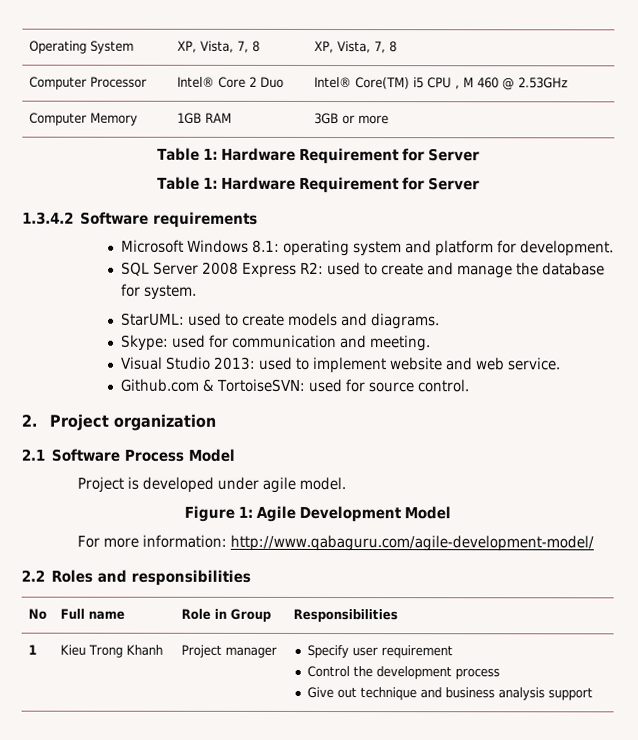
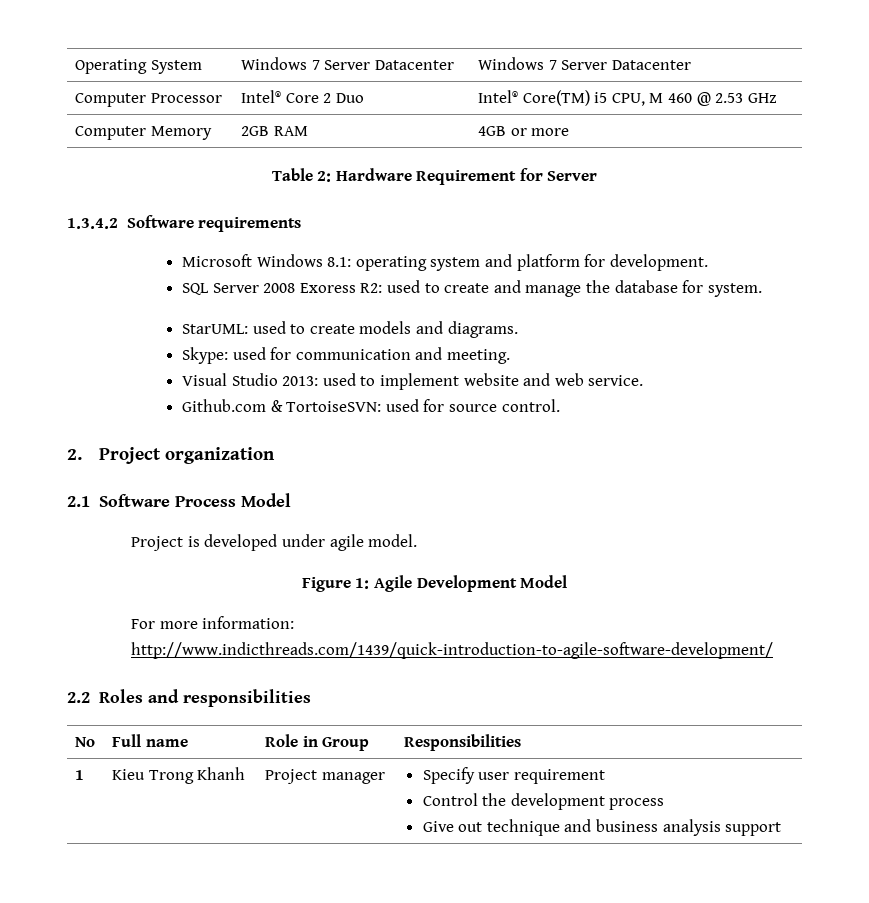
[176,40,260,53] [313,40,397,54] XP, Vista, 7, 8 | XP, Vista, 7, 8 -> [241,57,454,70] [478,57,691,70] Windows 7 Server Datacenter | Windows 7 Server Datacenter
[426,77,460,90] CPU , -> [611,93,645,106] CPU,
[517,77,568,89] 2.53GHz -> [715,93,777,103] 2.53 GHz
[176,112,202,124] 1GB -> [241,126,270,136] 2GB
[313,112,339,125] 3GB -> [478,126,507,136] 4GB
[202,147,480,165] [157,176,218,190] 1: Hardware Requirement for Server // Table 1: -> [317,171,332,182] 2:
[242,262,298,278] Express -> [299,283,356,293] Exoress
[229,534,594,552] http://www.qabaguru.com/agile-development-model/ -> [131,642,774,659] http://www.indicthreads.com/1439/quick-introduction-to-agile-software-development/

